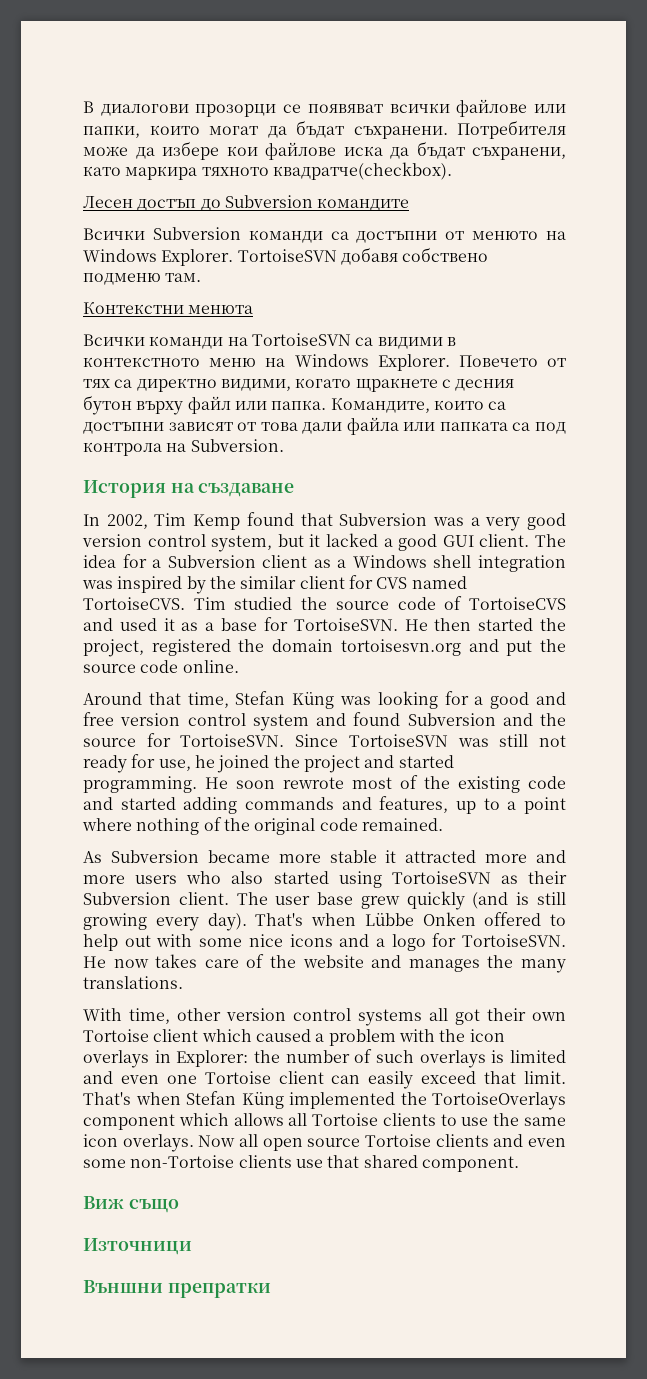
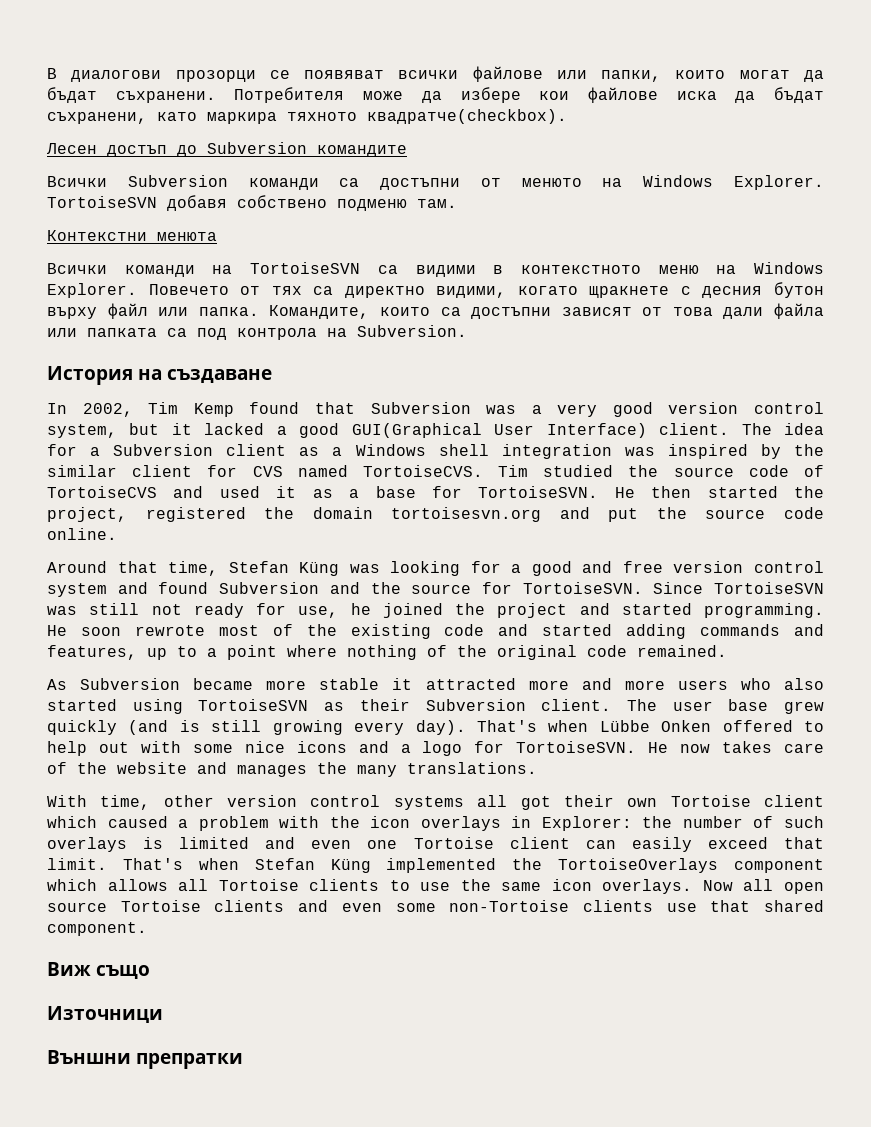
[442,535,474,547] GUI -> [351,423,647,438] GUI(Graphical User Interface)

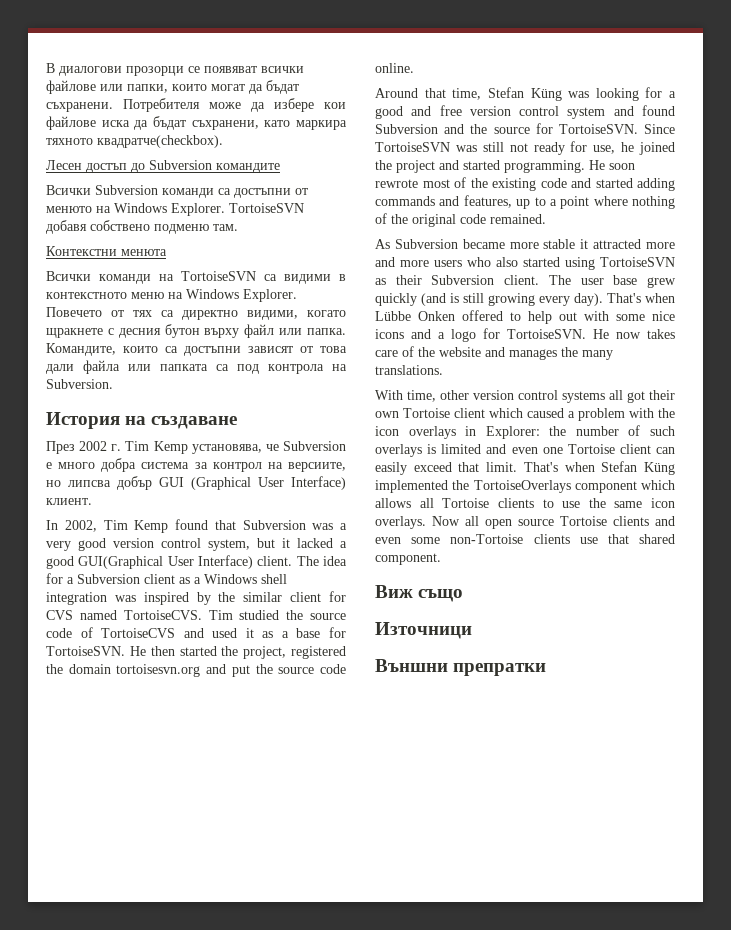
(272, 376) none -> [46,441,346,454] [46,458,346,472] [46,476,346,490] [46,498,92,505] // През 2002 г. Tim Kemp установява, че Subversion е много добра система за контрол на версиите, но липсва добър GUI (Graphical User Interface) клиент.

